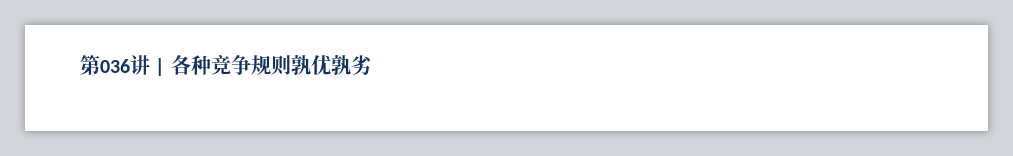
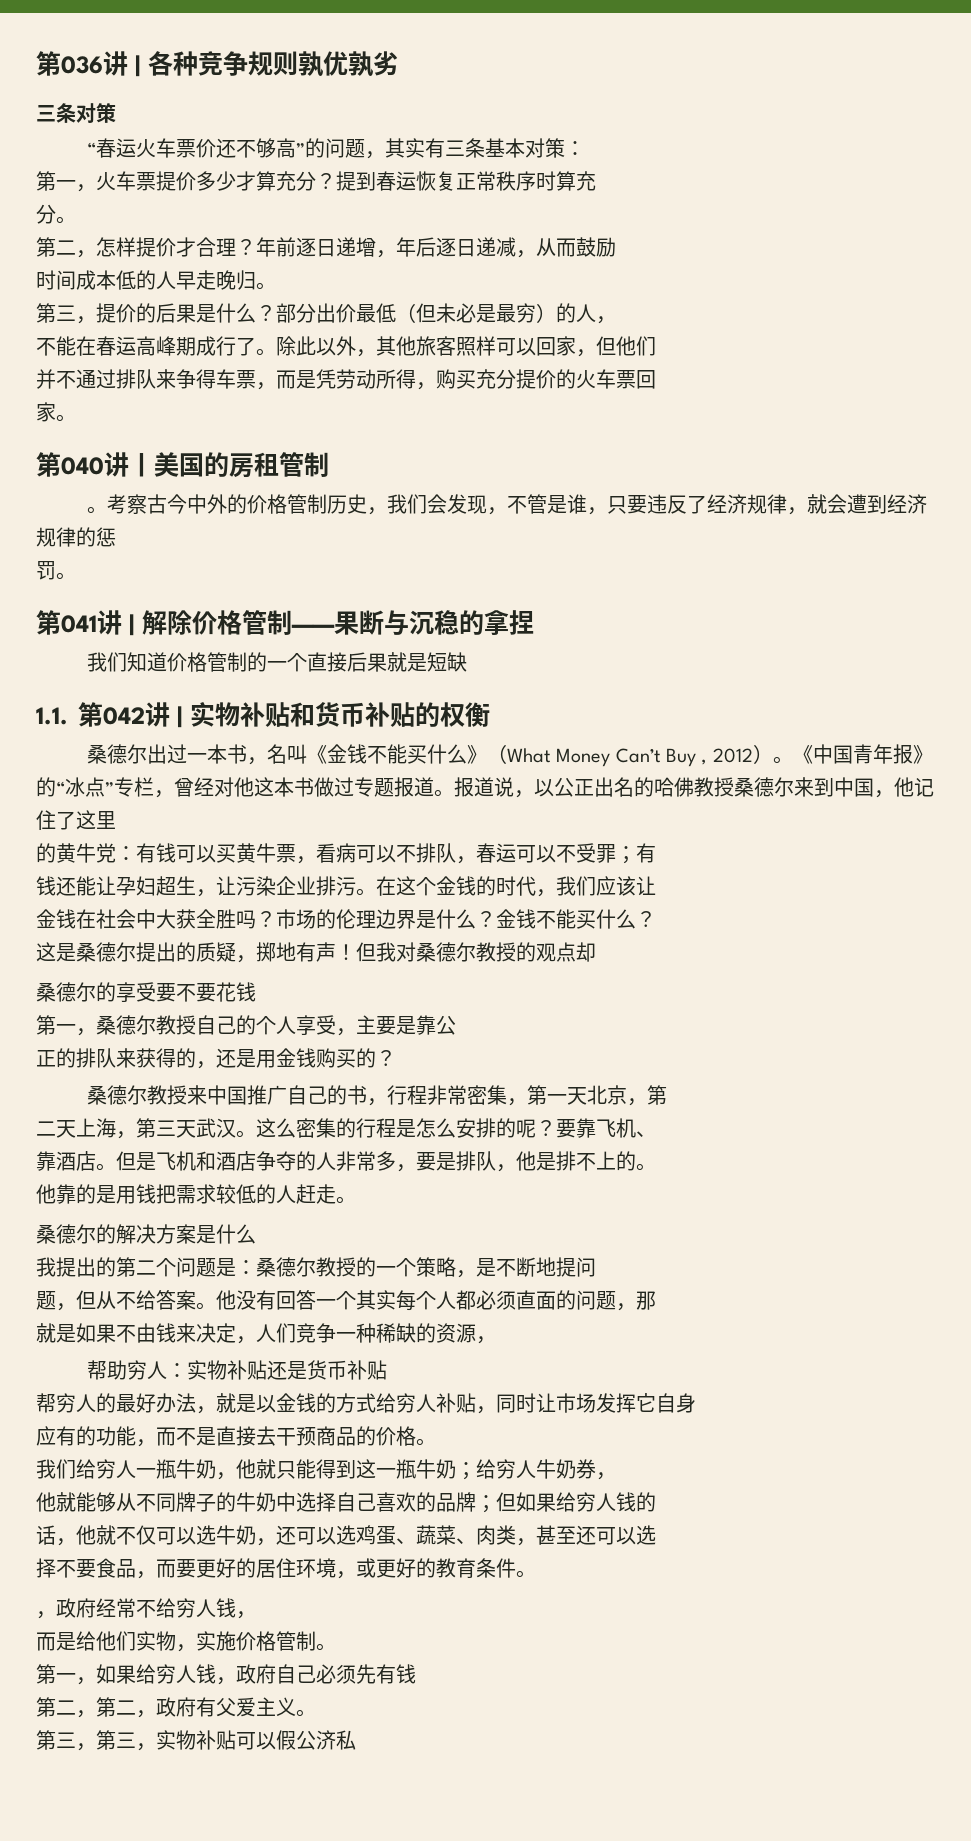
(372, 65) none -> [36,103,116,123] [86,138,585,159] [36,171,596,192] [36,204,76,224] [36,237,616,258] [36,270,276,290] [36,303,616,324] [36,336,656,357] [36,369,656,390] [36,402,76,422] [36,452,329,478] [86,494,927,515] [36,527,116,547] [36,561,76,580] [36,610,534,636] [86,652,467,672] [36,702,490,728] [86,744,933,767] [36,777,934,798] [36,810,116,830] [36,843,656,864] [36,876,656,897] [36,909,656,929] [36,942,596,963] [36,982,256,1003] [36,1015,456,1036] [36,1048,396,1069] [86,1085,667,1106] [36,1118,656,1139] [36,1151,656,1172] [36,1184,356,1204] [36,1224,256,1244] [36,1257,596,1278] [36,1290,656,1311] [36,1323,496,1344] [86,1360,387,1380] [36,1393,696,1414] [36,1426,436,1447] [36,1459,616,1480] [36,1492,656,1513] [36,1525,656,1546] [36,1558,536,1579] [36,1598,256,1619] [36,1631,336,1652] [36,1664,416,1685] [36,1697,316,1718] [36,1730,356,1751] // 三条对策 // “春运火车票价还不够高”的问题，其实有三条基本对策： // 第一，火车票提价多少才算充分？提到春运恢复正常秩序时算充 // 分。 // 第二，怎样提价才合理？年前逐日递增，年后逐日递减，从而鼓励 // 时间成本低的人早走晚归。 // 第三，提价的后果是什么？部分出价最低（但未必是最穷）的人， // 不能在春运高峰期成行了。除此以外，其他旅客照样可以回家，但他们 // 并不通过排队来争得车票，而是凭劳动所得，购买充分提价的火车票回 // 家。 // 第040讲丨美国的房租管制 // 。考察古今中外的价格管制历史，我们会发现，不管是谁，只要违反了经济规律，就会遭到经济规律的惩 // 罚。 // 第041讲 | 解除价格管制——果断与沉稳的拿捏 // 我们知道价格管制的一个直接后果就是短缺 // 1.1.第042讲 | 实物补贴和货币补贴的权衡 // 桑德尔出过一本书，名叫《金钱不能买什么》（What Money Can’t Buy , 2012）。《中国青年报》的“冰点”专栏，曾经对他这本书做过专题报道。报道说，以公正出名的哈佛教授桑德尔来到中国，他记住了这里 // 的黄牛党：有钱可以买黄牛票，看病可以不排队，春运可以不受罪；有 // 钱还能让孕妇超生，让污染企业排污。在这个金钱的时代，我们应该让 // 金钱在社会中大获全胜吗？市场的伦理边界是什么？金钱不能买什么？ // 这是桑德尔提出的质疑，掷地有声！但我对桑德尔教授的观点却 // 桑德尔的享受要不要花钱 // 第一，桑德尔教授自己的个人享受，主要是靠公 // 正的排队来获得的，还是用金钱购买的？ // 桑德尔教授来中国推广自己的书，行程非常密集，第一天北京，第 // 二天上海，第三天武汉。这么密集的行程是怎么安排的呢？要靠飞机、 // 靠酒店。但是飞机和酒店争夺的人非常多，要是排队，他是排不上的。 // 他靠的是用钱把需求较低的人赶走。 // 桑德尔的解决方案是什么 // 我提出的第二个问题是：桑德尔教授的一个策略，是不断地提问 // 题，但从不给答案。他没有回答一个其实每个人都必须直面的问题，那 // 就是如果不由钱来决定，人们竞争一种稀缺的资源， // 帮助穷人：实物补贴还是货币补贴 // 帮穷人的最好办法，就是以金钱的方式给穷人补贴，同时让市场发挥它自身 // 应有的功能，而不是直接去干预商品的价格。 // 我们给穷人一瓶牛奶，他就只能得到这一瓶牛奶；给穷人牛奶券， // 他就能够从不同牌子的牛奶中选择自己喜欢的品牌；但如果给穷人钱的 // 话，他就不仅可以选牛奶，还可以选鸡蛋、蔬菜、肉类，甚至还可以选 // 择不要食品，而要更好的居住环境，或更好的教育条件。 // ，政府经常不给穷人钱， // 而是给他们实物，实施价格管制。 // 第一，如果给穷人钱，政府自己必须先有钱 // 第二，第二，政府有父爱主义。 // 第三，第三，实物补贴可以假公济私

